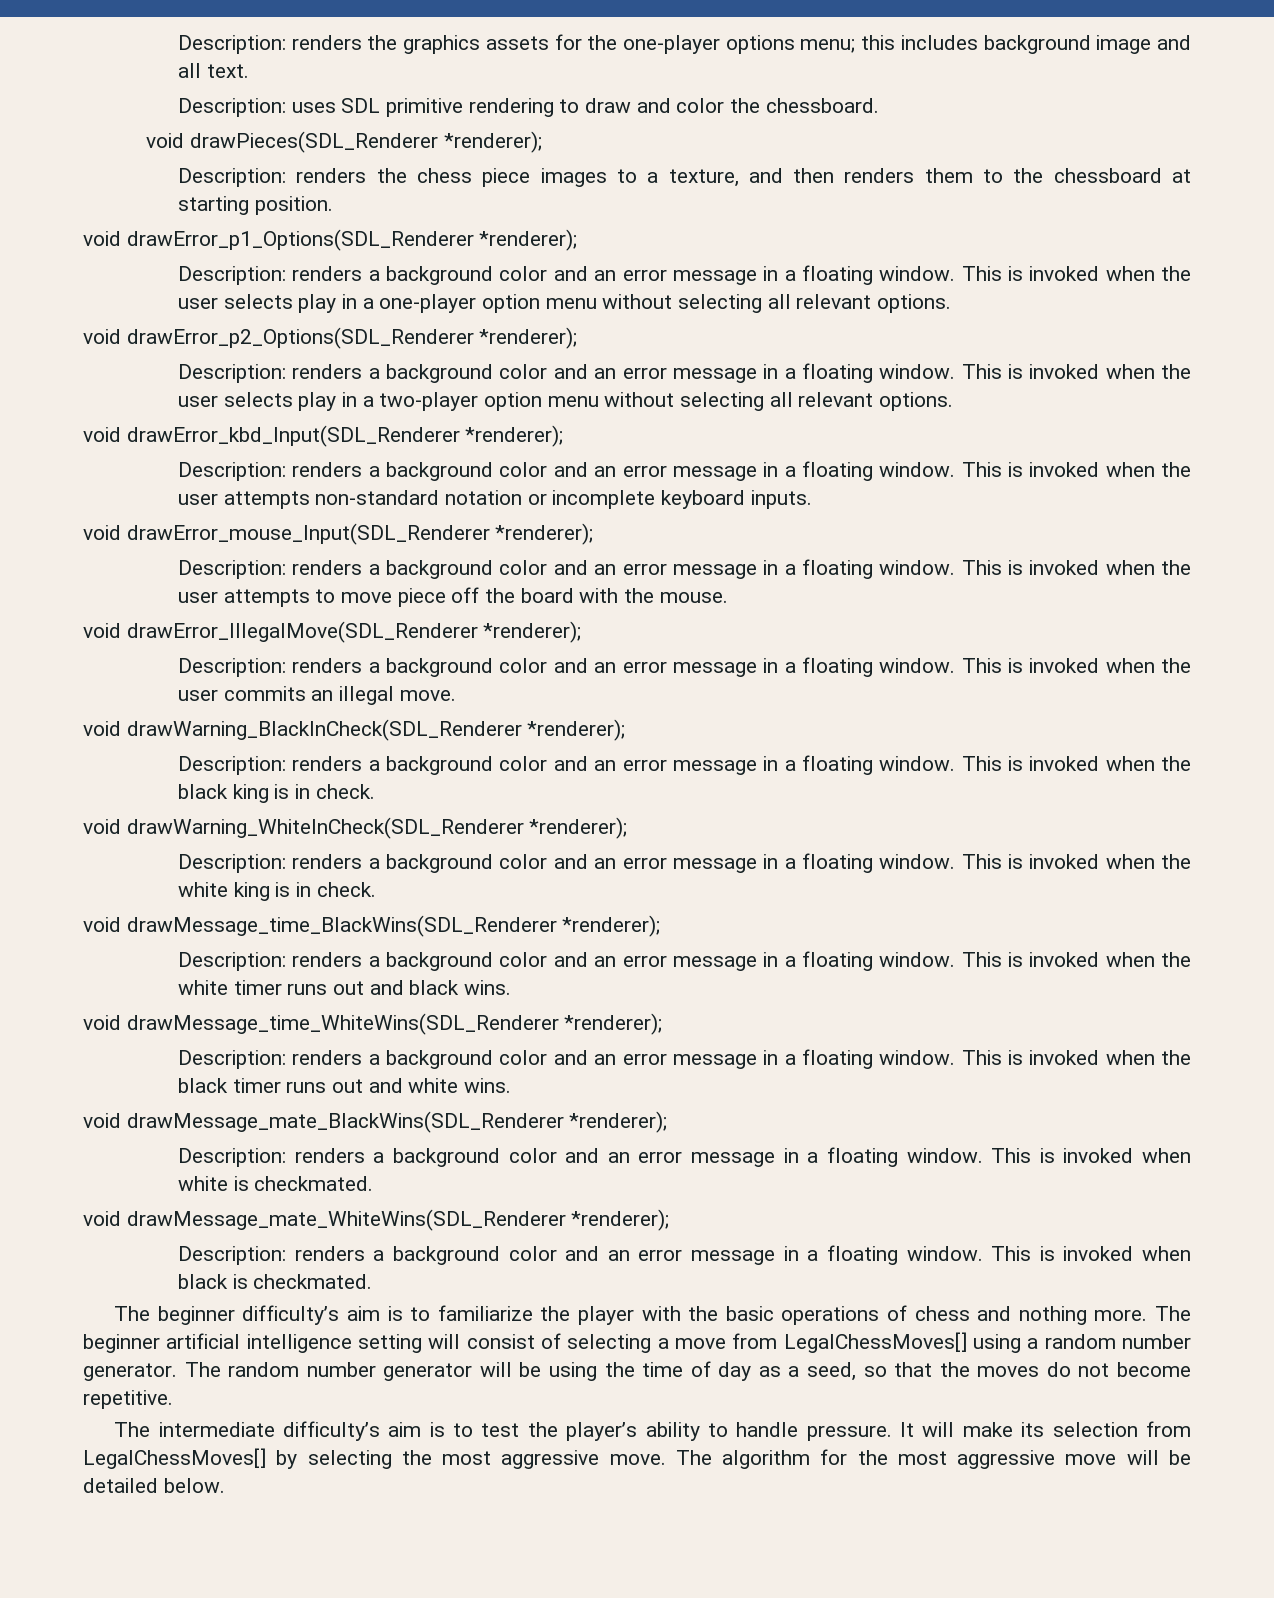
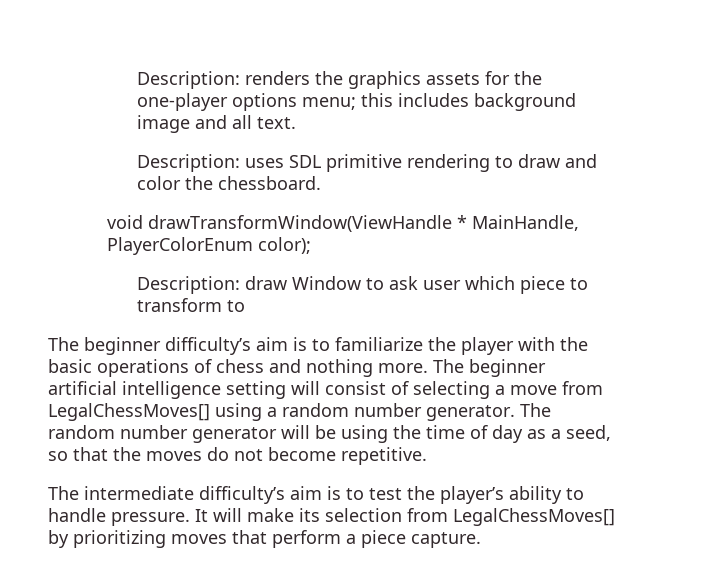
[190,131,542,153] [178,168,1191,187] [178,196,333,215] [83,229,578,251] [178,265,1191,285] [178,294,952,313] [83,327,578,349] [178,363,1191,383] [178,392,954,411] [83,425,564,447] [178,461,1191,481] [178,490,812,509] [83,523,594,545] [178,559,1191,579] [178,587,728,607] [83,621,582,643] [178,657,1191,677] [178,686,456,705] [83,719,626,741] [178,755,1191,775] [178,784,375,803] [83,817,628,839] [178,853,1191,873] [178,882,376,901] [83,915,661,937] [178,951,1191,971] [178,980,512,995] [83,1013,663,1035] [178,1049,1191,1069] [178,1078,512,1093] [83,1111,668,1133] [178,1147,1191,1167] [178,1176,374,1191] [83,1209,670,1231] [178,1245,1191,1265] [178,1274,373,1289] drawPieces(SDL_Renderer *renderer); // Description: renders the chess piece images to a texture, and then renders them to the chessboard at starting position. // void drawError_p1_Options(SDL_Renderer *renderer); // Description: renders a background color and an error message in a floating window. This is invoked when the user selects play in a one-player option menu without selecting all relevant options. // void drawError_p2_Options(SDL_Renderer *renderer); // Description: renders a background color and an error message in a floating window. This is invoked when the user selects play in a two-player option menu without selecting all relevant options. // void drawError_kbd_Input(SDL_Renderer *renderer); // Description: renders a background color and an error message in a floating window. This is invoked when the user attempts non-standard notation or incomplete keyboard inputs. // void drawError_mouse_Input(SDL_Renderer *renderer); // Description: renders a background color and an error message in a floating window. This is invoked when the user attempts to move piece off the board with the mouse. // void drawError_IllegalMove(SDL_Renderer *renderer); // Description: renders a background color and an error message in a floating window. This is invoked when the user commits an illegal move. // void drawWarning_BlackInCheck(SDL_Renderer *renderer); // Description: renders a background color and an error message in a floating window. This is invoked when the black king is in check. // void drawWarning_WhiteInCheck(SDL_Renderer *renderer); // Description: renders a background color and an error message in a floating window. This is invoked when the white king is in check. // void drawMessage_time_BlackWins(SDL_Renderer *renderer); // Description: renders a background color and an error message in a floating window. This is invoked when the white timer runs out and black wins. // void drawMessage_time_WhiteWins(SDL_Renderer *renderer); // Description: renders a background color and an error message in a floating window. This is invoked when the black timer runs out and white wins. // void drawMessage_mate_BlackWins(SDL_Renderer *renderer); // Description: renders a background color and an error message in a floating window. This is invoked when white is checkmated. // void drawMessage_mate_WhiteWins(SDL_Renderer *renderer); // Description: renders a background color and an error message in a floating window. This is invoked when black is checkmated. -> [148,215,580,232] [107,237,312,255] [136,276,588,294] [136,298,245,312] drawTransformWindow(ViewHandle * MainHandle, PlayerColorEnum color); // Description: draw Window to ask user which piece to transform to
[307,1449,1191,1469] [83,1478,225,1493] selecting the most aggressive move. The algorithm for the most aggressive move will be detailed below. -> [73,530,481,548] prioritizing moves that perform a piece capture.

